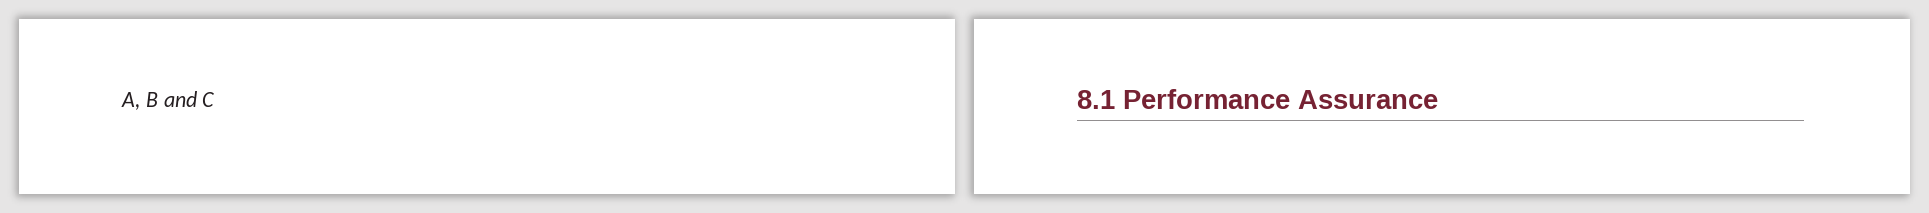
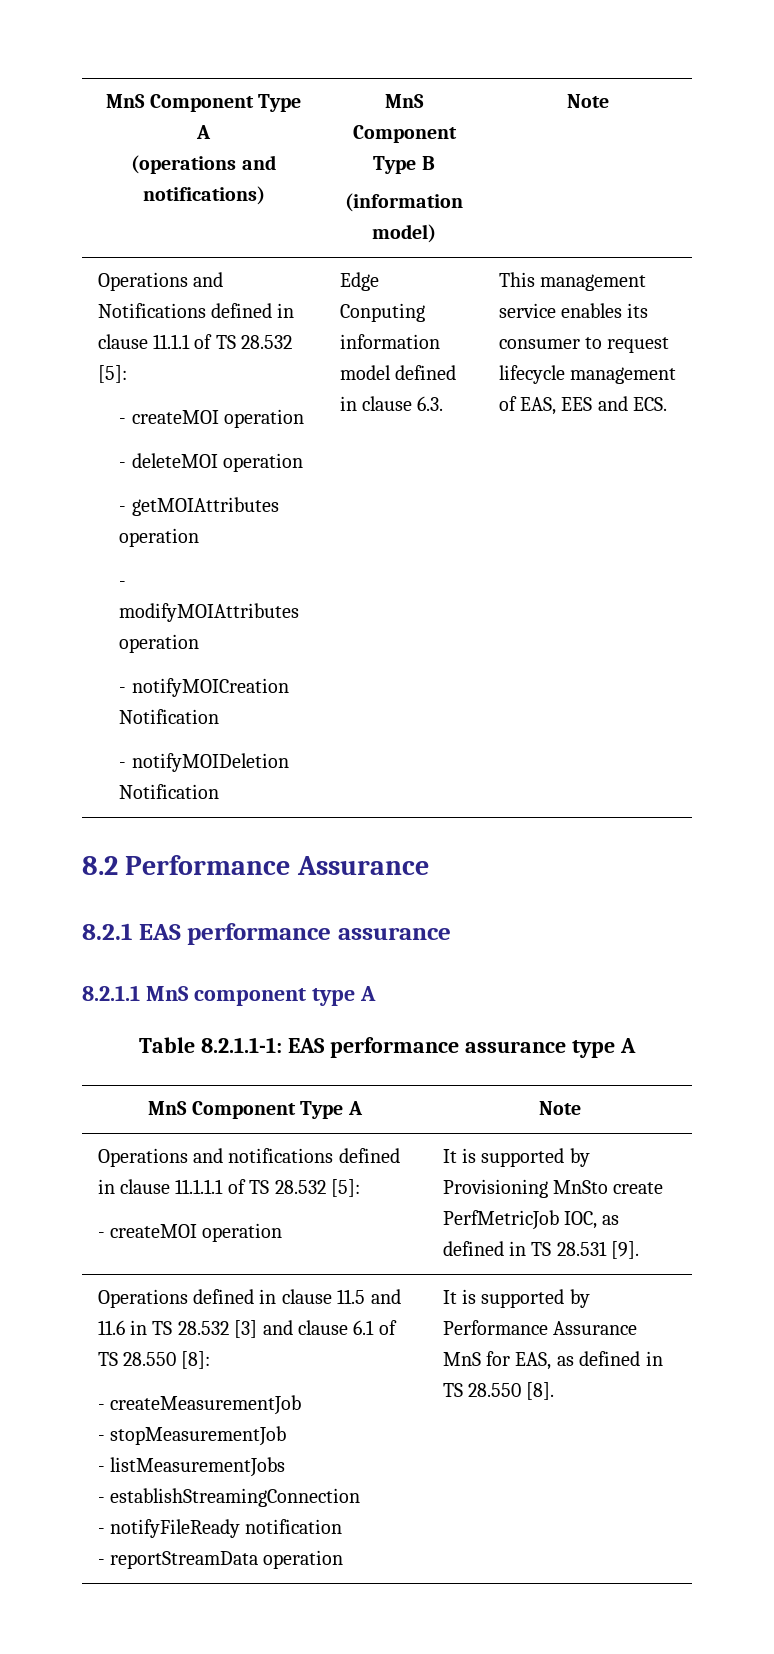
[121,91,215,110] [1077,89,1438,109] A, B and C // 8.1 Performance Assurance -> [106,94,301,112] [196,125,211,139] [131,155,276,174] [142,186,265,205] [385,94,424,108] [352,125,457,143] [373,156,435,174] [345,193,463,212] [372,224,436,243] [566,94,609,108] [97,272,223,291] [97,303,295,318] [97,334,293,349] [97,365,127,383] [119,409,305,428] [119,453,304,472] [119,497,279,516] [119,528,200,547] [119,581,127,587] [119,603,300,622] [119,634,200,653] [119,678,289,697] [119,709,220,724] [119,753,289,772] [119,784,220,799] [339,272,379,291] [339,303,425,322] [339,334,440,349] [339,365,456,380] [339,396,444,411] [498,272,646,291] [498,303,649,318] [498,337,670,353] [498,365,676,384] [498,396,668,415] [82,855,429,875] [82,923,451,945] [82,985,376,1006] [139,1037,636,1058] [148,1101,363,1119] [538,1101,581,1115] [97,1148,400,1167] [97,1179,360,1197] [97,1223,283,1242] [442,1148,590,1167] [442,1179,664,1198] [442,1210,620,1230] [442,1241,640,1259] [97,1289,401,1308] [97,1320,397,1338] [97,1351,211,1369] [97,1395,301,1415] [97,1426,286,1446] [97,1457,285,1477] [97,1488,360,1507] [97,1519,343,1538] [97,1550,344,1569] [442,1289,590,1308] [442,1320,637,1335] [442,1351,663,1370] [442,1382,555,1400] MnS Component Type A // (operations and notifications) | MnS Component Type B // (information model) | Note // Operations and Notifications defined in clause 11.1.1 of TS 28.532 [5]: // - createMOI operation // - deleteMOI operation // - getMOIAttributes operation // - modifyMOIAttributes operation // - notifyMOICreation Notification // - notifyMOIDeletion Notification | Edge Conputing information model defined in clause 6.3. | This management service enables its consumer to request lifecycle management of EAS, EES and ECS. // 8.2 Performance Assurance // 8.2.1 EAS performance assurance // 8.2.1.1 MnS component type A // Table 8.2.1.1-1: EAS performance assurance type A // MnS Component Type A | Note // Operations and notifications defined in clause 11.1.1.1 of TS 28.532 [5]: // - createMOI operation | It is supported by Provisioning MnSto create PerfMetricJob IOC, as defined in TS 28.531 [9]. // Operations defined in clause 11.5 and 11.6 in TS 28.532 [3] and clause 6.1 of TS 28.550 [8]: // - createMeasurementJob // - stopMeasurementJob // - listMeasurementJobs // - establishStreamingConnection // - notifyFileReady notification // - reportStreamData operation | It is supported by Performance Assurance MnS for EAS, as defined in TS 28.550 [8].

